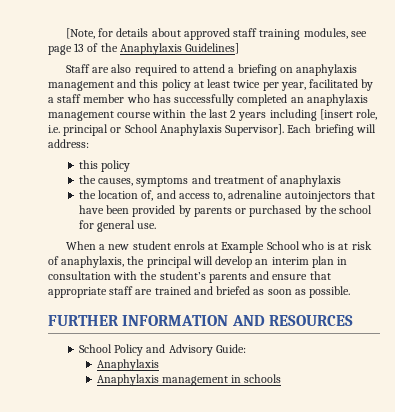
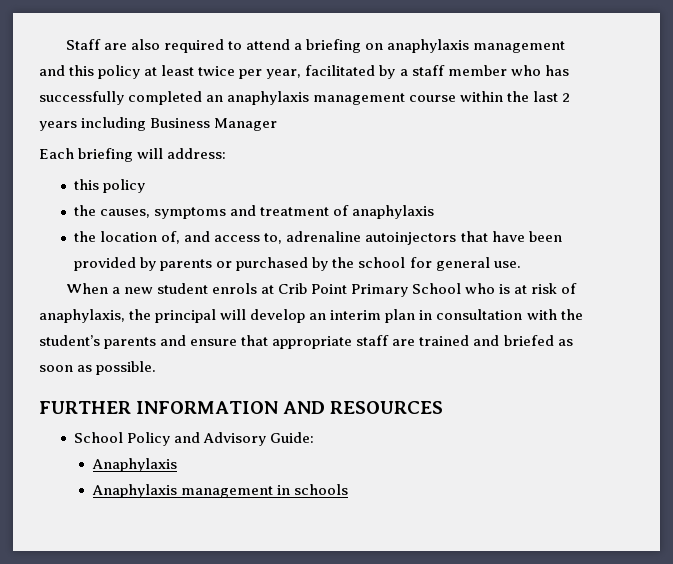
[65,28,367,40] [48,43,240,55] [Note, for details about approved staff training modules, see page 13 of the Anaphylaxis Guidelines] // -> (65, 44) none
[319,109,378,120] [48,124,285,136] [insert role, i.e. principal or School Anaphylaxis Supervisor]. -> [150,118,278,131] Business Manager //
[221,241,265,253] Example -> [278,283,409,297] Crib Point Primary

